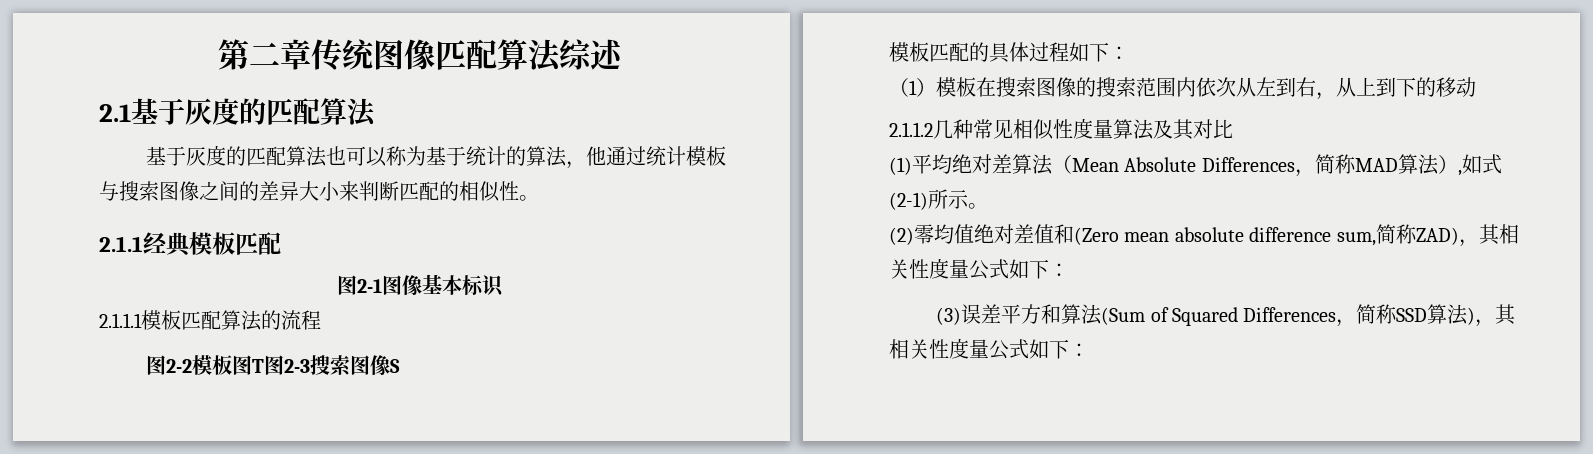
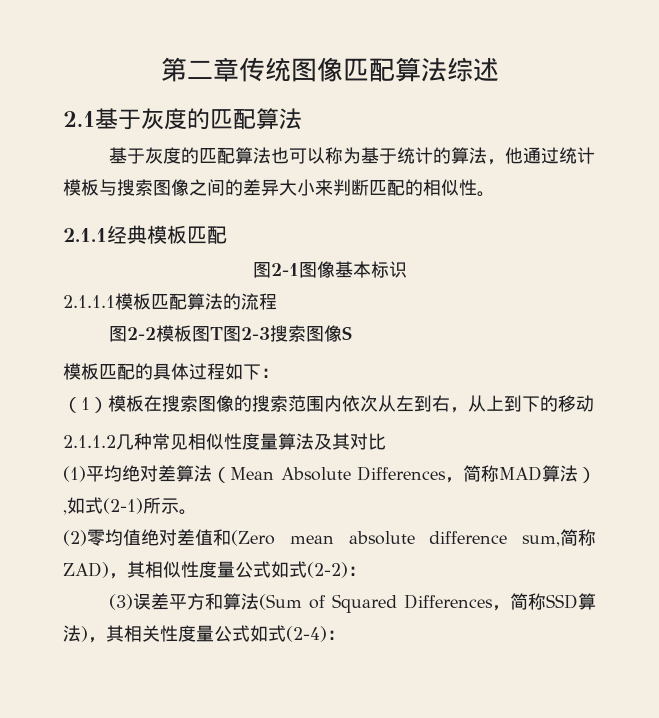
[889,258,1049,280] 关性度量公式如下 -> [163,561,348,578] 似性度量公式如式(2-2)
[1049,339,1069,359] 下 -> [268,625,327,642] 式(2-4)

